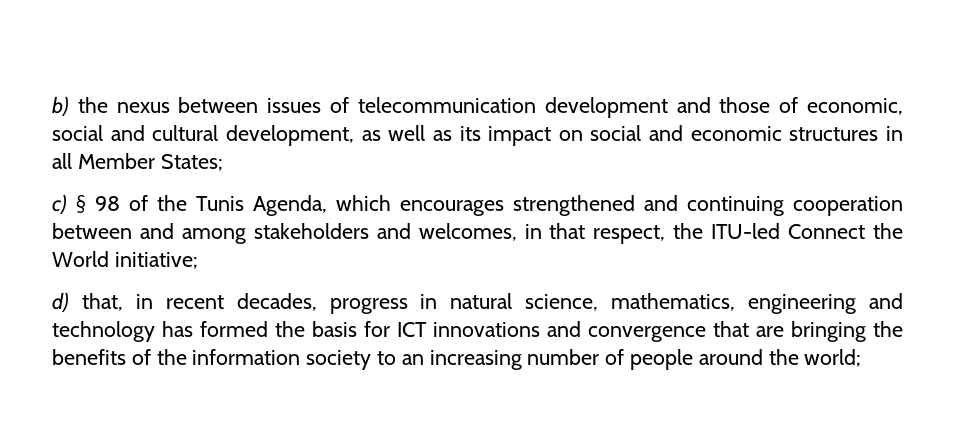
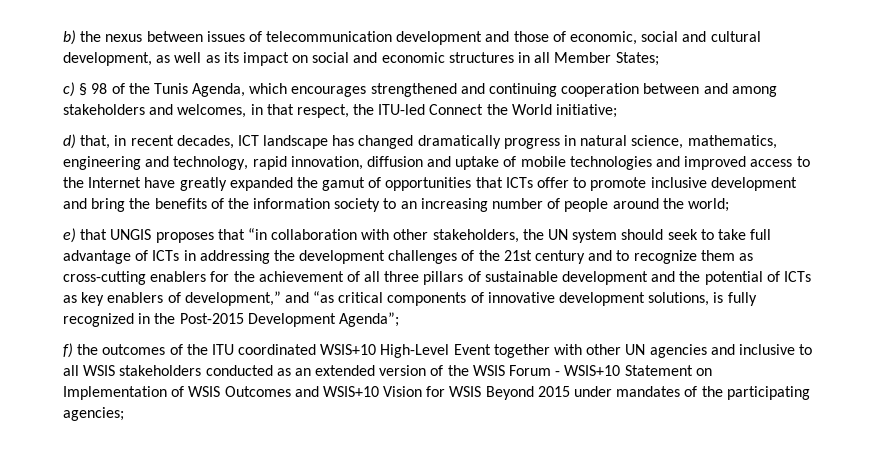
(317, 302) none -> [237,135,501,149] ICT landscape has changed dramatically
[52,321,866,342] technology has formed the basis for ICT innovations and convergence that are bringing -> [173,156,810,170] [63,177,797,191] [63,198,126,212] technology, rapid innovation, diffusion and uptake of mobile technologies and improved access to the Internet have greatly expanded the gamut of opportunities that ICTs offer to promote inclusive development and bring
(862, 358) none -> [63,228,772,243] [63,250,753,264] [63,271,811,285] [63,291,757,306] [63,312,399,327] [63,343,813,358] [63,365,712,376] [63,386,810,400] [63,407,124,421] // e) that UNGIS proposes that “in collaboration with other stakeholders, the UN system should seek to take full advantage of ICTs in addressing the development challenges of the 21st century and to recognize them as cross-cutting enablers for the achievement of all three pillars of sustainable development and the potential of ICTs as key enablers of development,” and “as critical components of innovative development solutions, is fully recognized in the Post-2015 Development Agenda”; // f) the outcomes of the ITU coordinated WSIS+10 High-Level Event together with other UN agencies and inclusive to all WSIS stakeholders conducted as an extended version of the WSIS Forum - WSIS+10 Statement on Implementation of WSIS Outcomes and WSIS+10 Vision for WSIS Beyond 2015 under mandates of the participating agencies;

